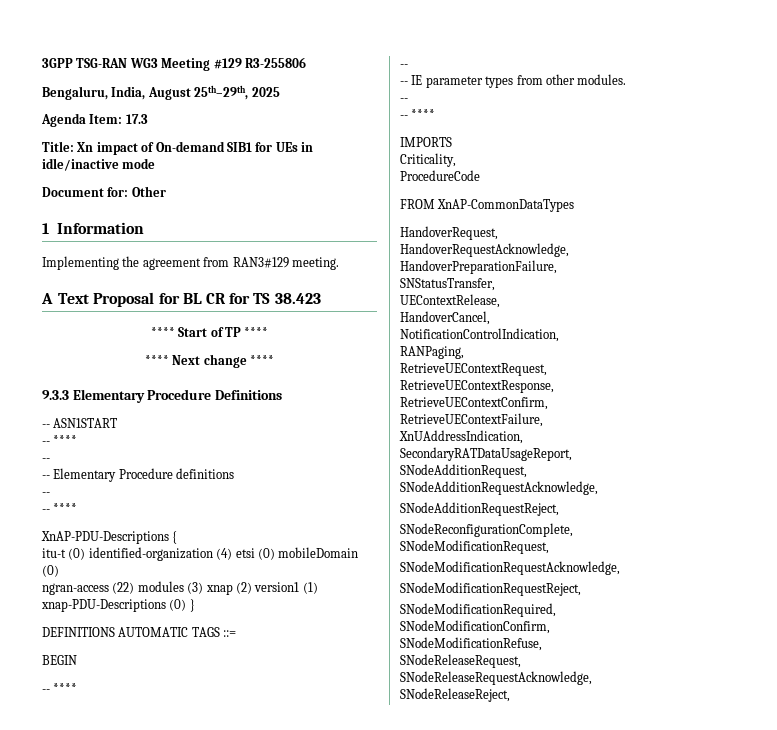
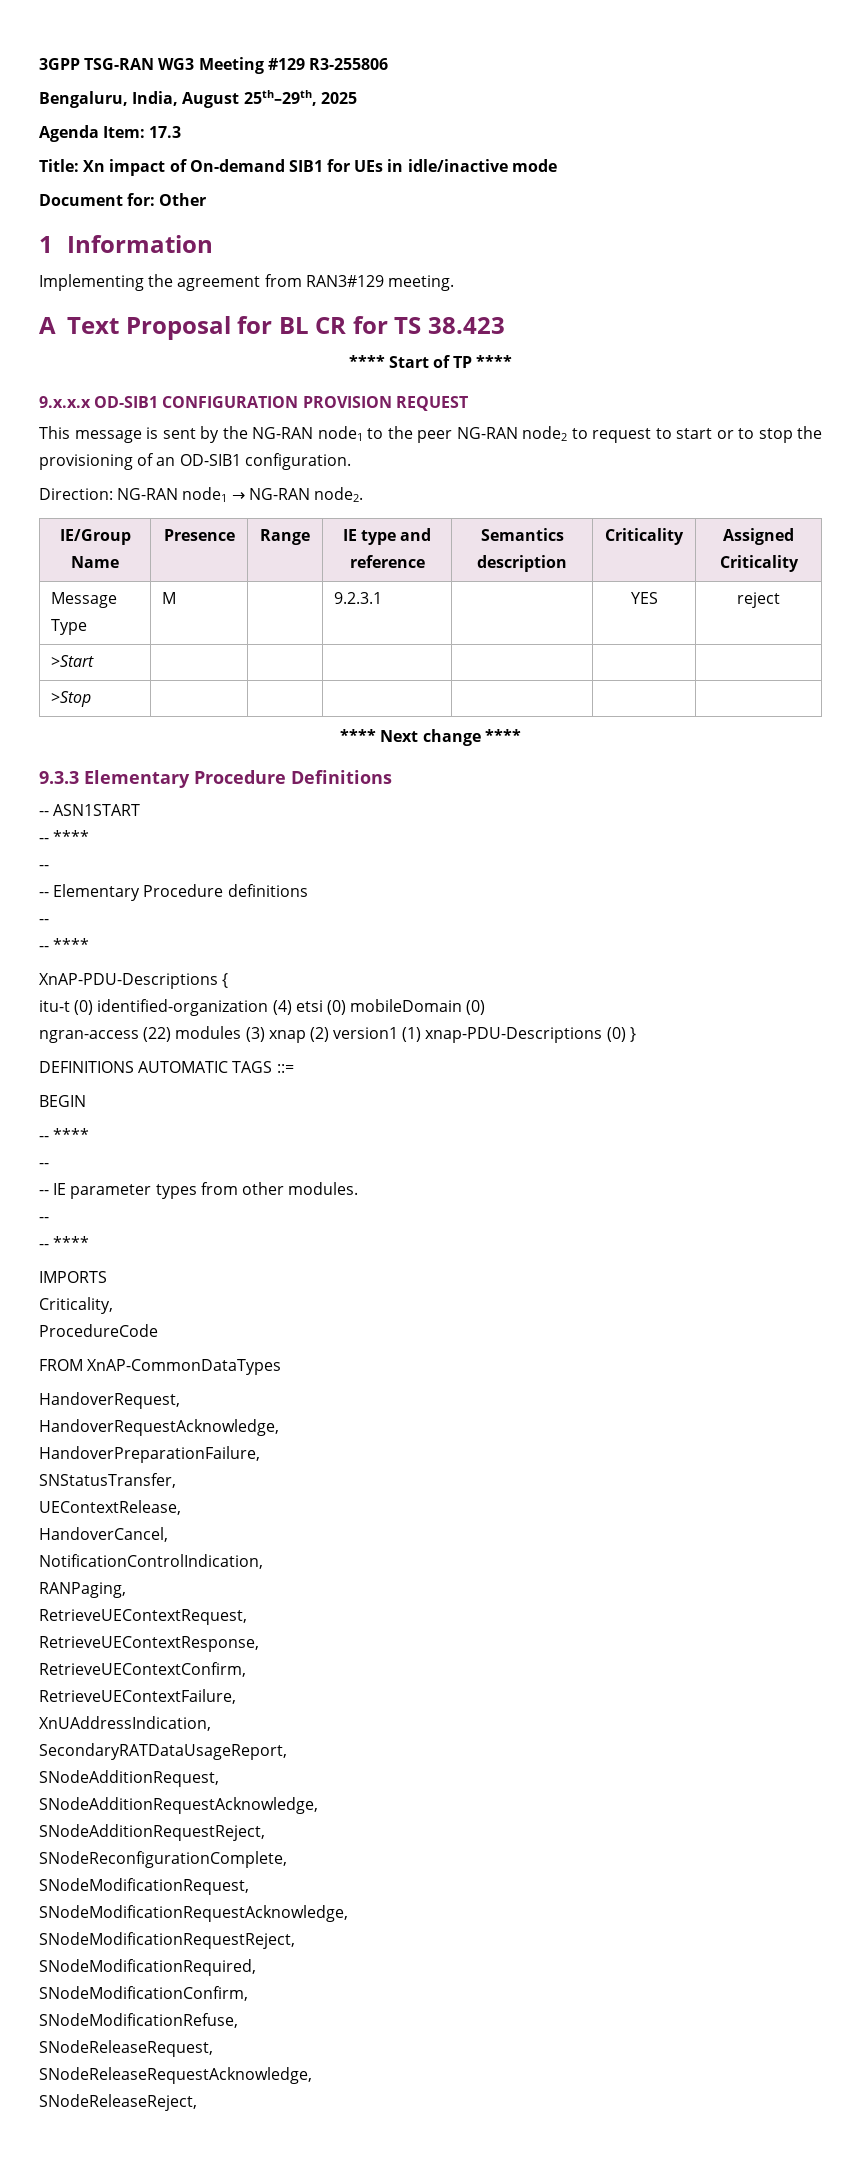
(269, 332) none -> [39,396,468,411] [39,426,822,443] [39,453,351,470] [39,487,363,502] [59,529,131,545] [71,556,119,568] [163,529,235,541] [260,529,310,545] [342,528,432,545] [349,555,425,568] [480,528,564,541] [477,555,567,572] [605,528,684,545] [723,528,794,545] [719,555,799,572] [51,592,118,608] [51,619,88,635] [162,592,177,604] [334,592,383,604] [630,592,658,604] [737,592,780,608] [51,655,95,667] [51,691,92,707] // 9.x.x.x OD-SIB1 CONFIGURATION PROVISION REQUEST // This message is sent by the NG-RAN node1 to the peer NG-RAN node2 to request to start or to stop the provisioning of an OD-SIB1 configuration. // Direction: NG-RAN node1 → NG-RAN node2. // IE/Group Name | Presence | Range | IE type and reference | Semantics description | Criticality | Assigned Criticality // Message Type | M | | 9.2.3.1 | | YES | reject // >Start | | | | | | // >Stop | | | | | |

